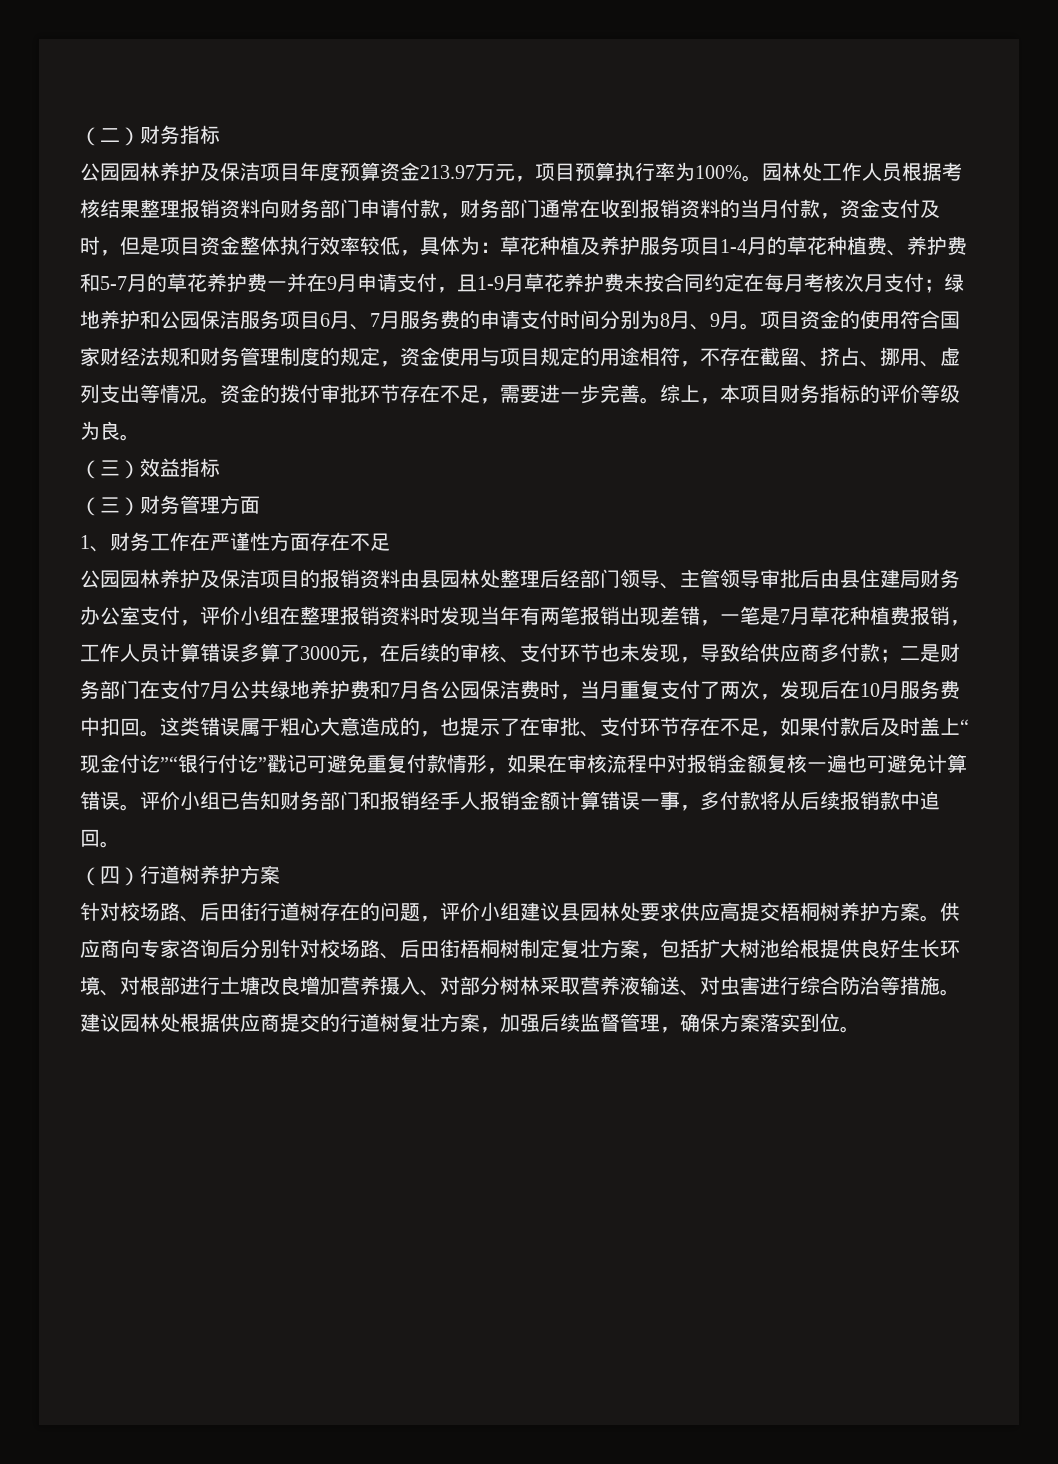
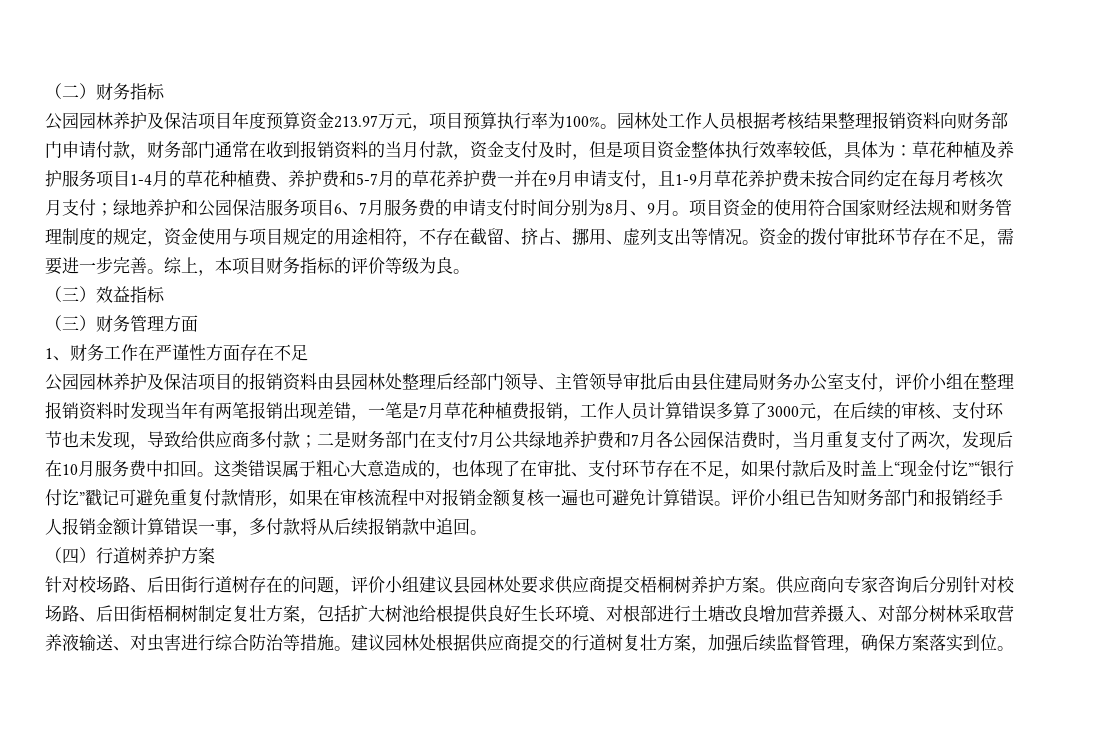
[330,311,350,329] 月 -> (342, 208) none
[460,717,500,736] 提示 -> [469,460,503,477] 体现
[720,902,740,921] 高 -> [589,576,606,593] 商

